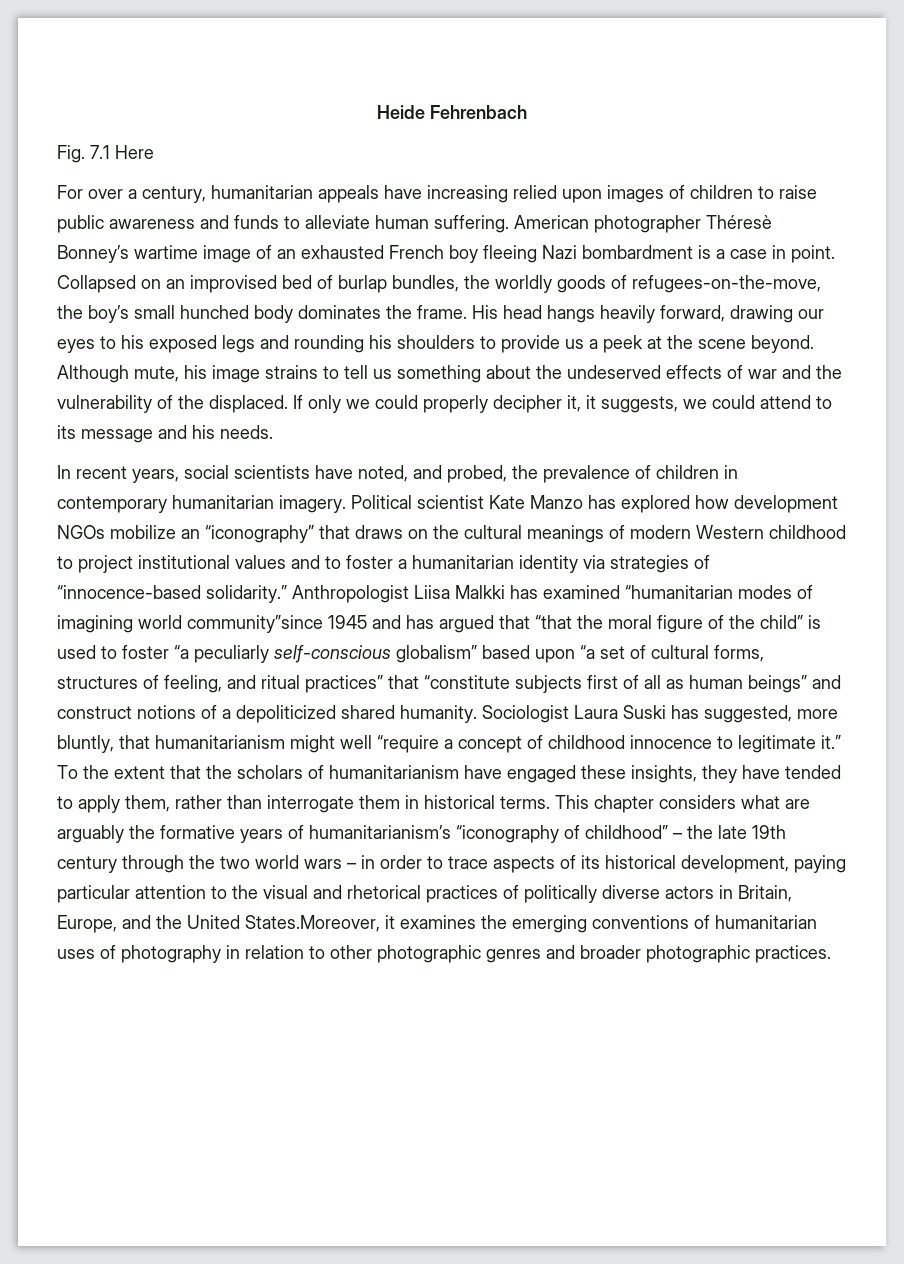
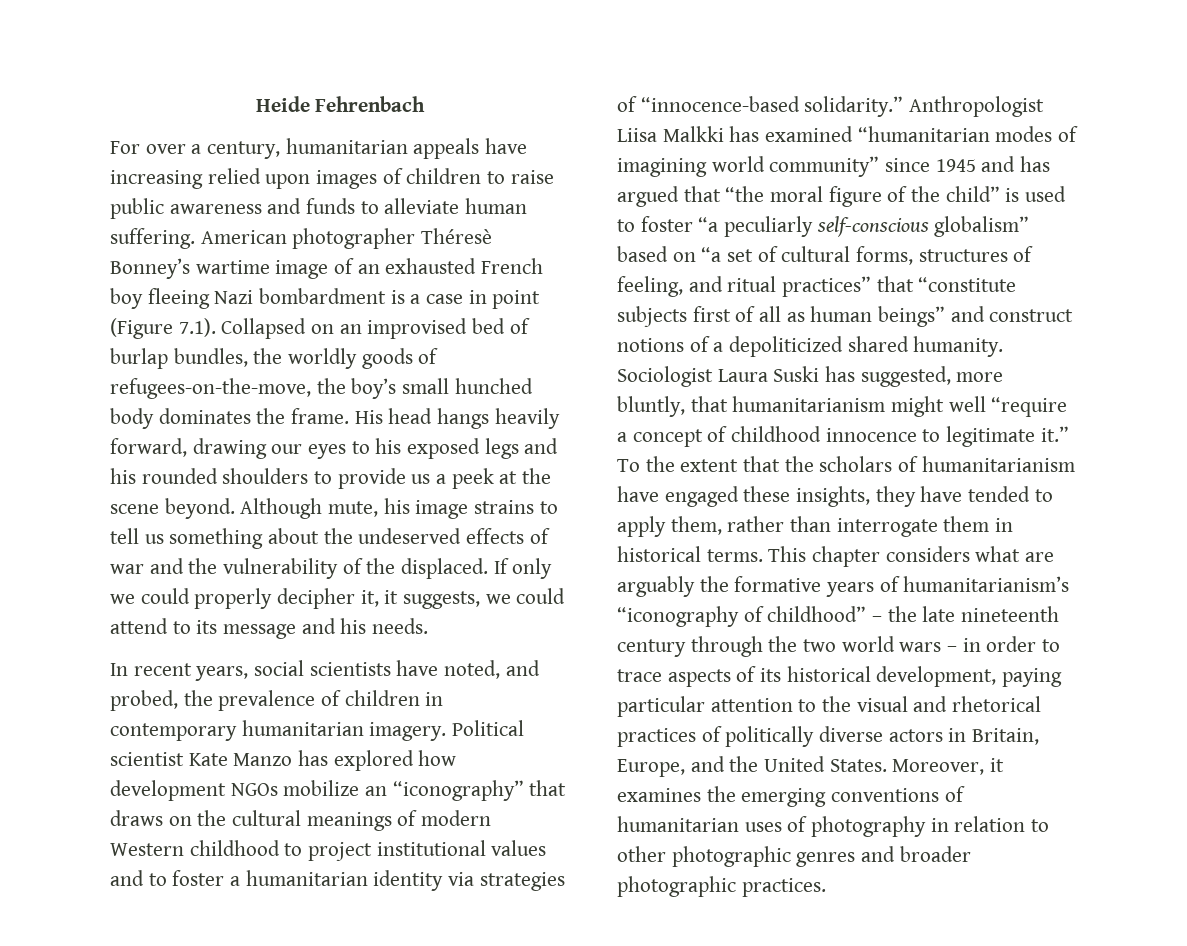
[57,145,154,163] // Fig. 7.1 Here -> (426, 104) none
[791,245,835,263] point. -> [492,290,541,309] [110,318,216,339] point (Figure 7.1).
[294,335,392,353] rounding his -> [110,468,218,484] his rounded
[187,615,323,633] community”since -> [769,156,931,177] community” since
[535,615,603,629] “that the -> [725,186,765,202] “the
[535,649,575,663] upon -> [672,252,696,262] on
[752,825,786,839] 19th -> [961,606,1060,622] nineteenth
[245,915,380,932] States.Moreover, -> [829,759,985,775] States. Moreover,

